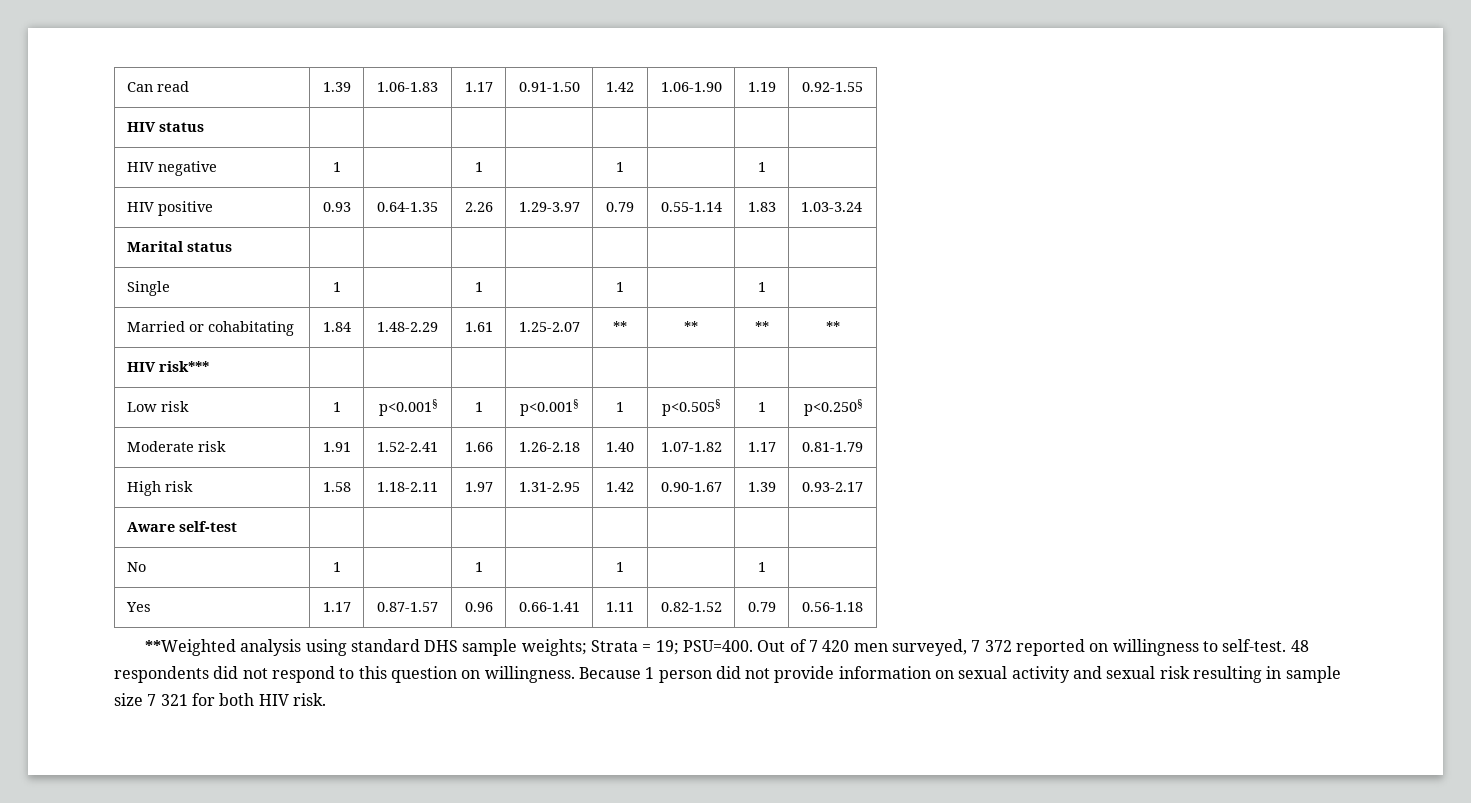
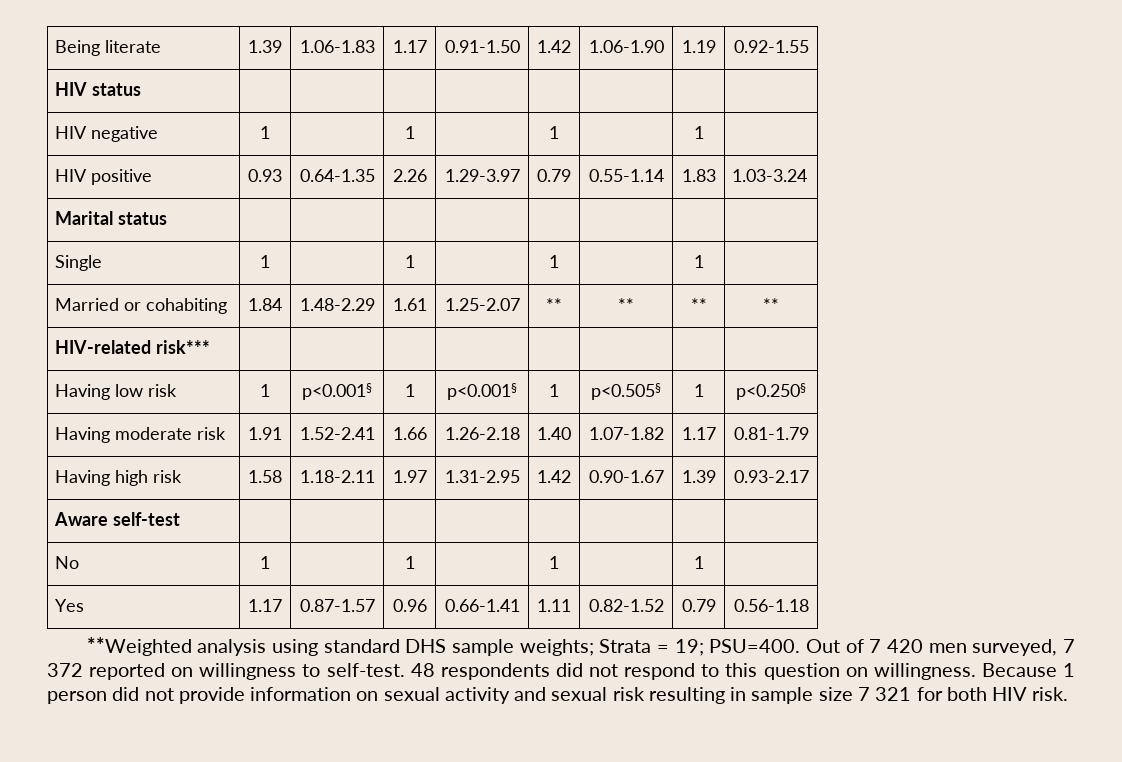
[126,81,189,92] Can read -> [55,40,162,56] Being literate
[207,321,294,336] cohabitating -> [146,298,228,314] cohabiting
[126,362,156,372] HIV -> [55,340,152,354] HIV-related
[126,402,157,412] Low -> [55,384,144,400] Having low
[126,441,194,452] Moderate -> [55,427,193,443] Having moderate
[126,481,161,496] High -> [55,470,149,486] Having high

